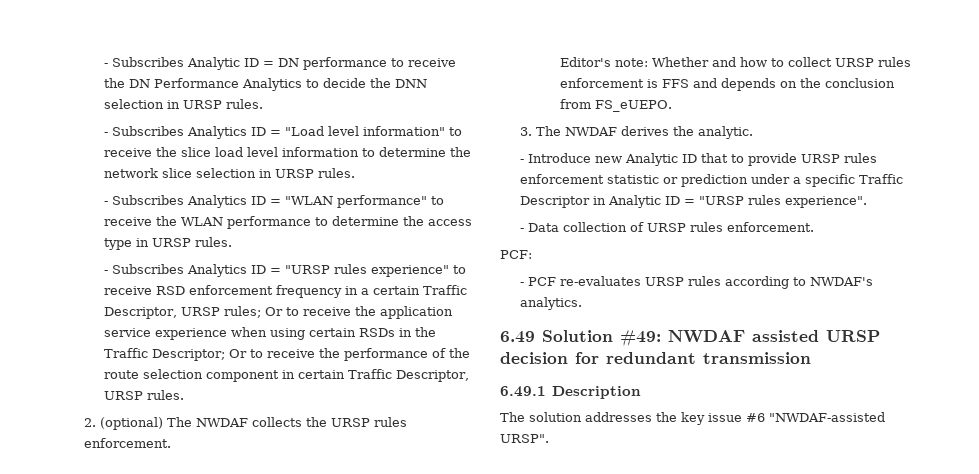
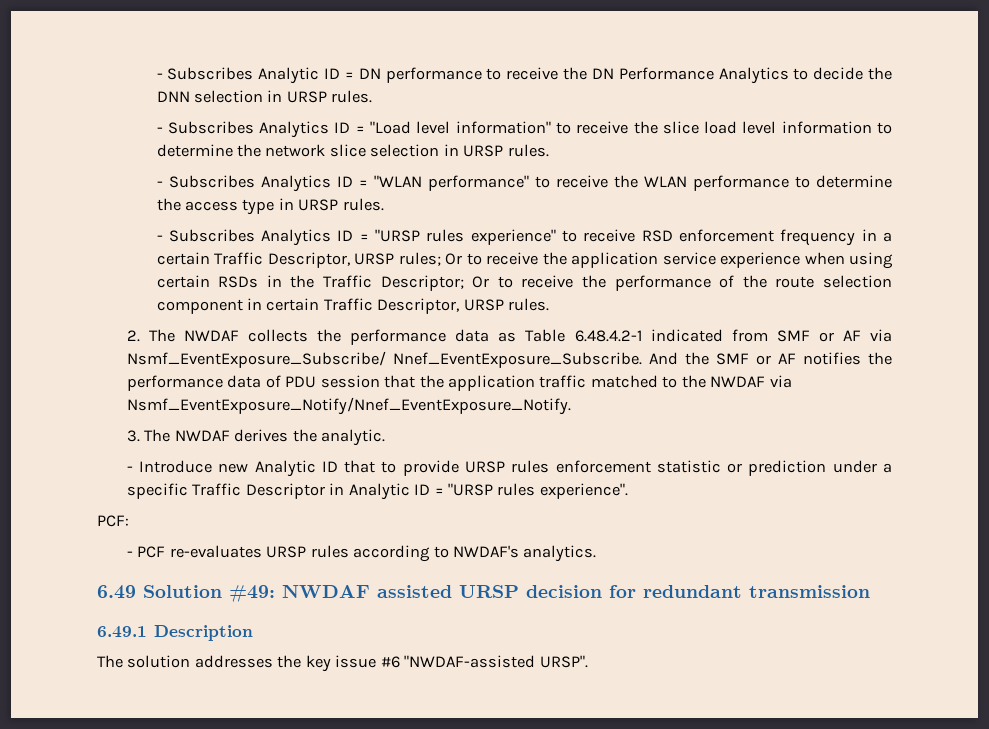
[99,417,163,430] (optional) -> (140, 336) none
[330,417,407,427] [83,438,171,448] [559,57,911,67] [559,78,895,91] [559,99,672,112] URSP rules enforcement. // Editor's note: Whether and how to collect URSP rules enforcement is FFS and depends on the conclusion from FS_eUEPO. -> [350,329,893,345] [126,351,892,368] [126,375,792,391] [126,397,571,415] performance data as Table 6.48.4.2-1 indicated from SMF or AF via Nsmf_EventExposure_Subscribe/ Nnef_EventExposure_Subscribe. And the SMF or AF notifies the performance data of PDU session that the application traffic matched to the NWDAF via Nsmf_EventExposure_Notify/Nnef_EventExposure_Notify.
[519,222,814,232] // - Data collection of URSP rules enforcement. -> (628, 491) none

